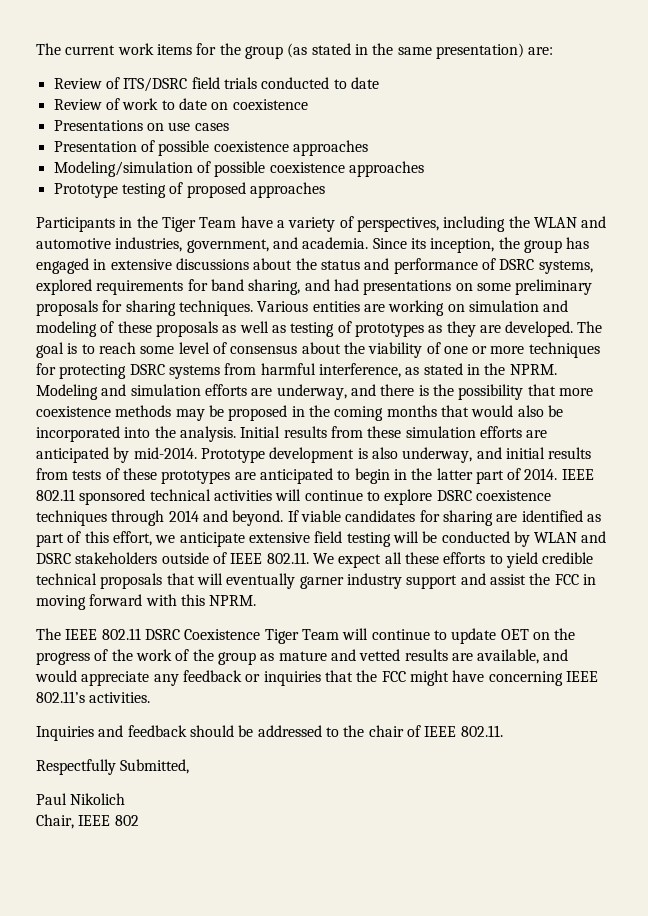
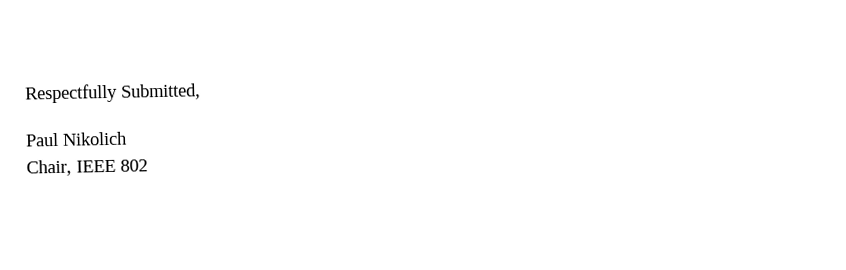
[36,43,554,59] [53,77,379,92] [53,98,308,110] [53,120,229,131] [53,140,368,156] [53,161,424,177] [53,182,325,198] [36,216,607,232] [36,237,590,253] [36,258,593,274] [36,279,593,295] [36,300,569,316] [36,321,603,337] [36,342,600,358] [36,363,557,379] [36,384,593,400] [36,405,563,421] [36,426,548,442] [36,447,592,463] [36,468,594,484] [36,489,551,505] [36,510,601,526] [36,531,607,547] [36,552,594,568] [36,573,596,589] [36,594,257,610] [36,628,576,644] [36,649,569,665] [35,670,598,686] [36,691,151,703] [36,725,503,741] The current work items for the group (as stated in the same presentation) are: // Review of ITS/DSRC field trials conducted to date // Review of work to date on coexistence // Presentations on use cases // Presentation of possible coexistence approaches // Modeling/simulation of possible coexistence approaches // Prototype testing of proposed approaches // Participants in the Tiger Team have a variety of perspectives, including the WLAN and automotive industries, government, and academia. Since its inception, the group has engaged in extensive discussions about the status and performance of DSRC systems, explored requirements for band sharing, and had presentations on some preliminary proposals for sharing techniques. Various entities are working on simulation and modeling of these proposals as well as testing of prototypes as they are developed. The goal is to reach some level of consensus about the viability of one or more techniques for protecting DSRC systems from harmful interference, as stated in the NPRM. Modeling and simulation efforts are underway, and there is the possibility that more coexistence methods may be proposed in the coming months that would also be incorporated into the analysis. Initial results from these simulation efforts are anticipated by mid-2014. Prototype development is also underway, and initial results from tests of these prototypes are anticipated to begin in the latter part of 2014. IEEE 802.11 sponsored technical activities will continue to explore DSRC coexistence techniques through 2014 and beyond. If viable candidates for sharing are identified as part of this effort, we anticipate extensive field testing will be conducted by WLAN and DSRC stakeholders outside of IEEE 802.11. We expect all these efforts to yield credible technical proposals that will eventually garner industry support and assist the FCC in moving forward with this NPRM. // The IEEE 802.11 DSRC Coexistence Tiger Team will continue to update OET on the progress of the work of the group as mature and vetted results are available, and would appreciate any feedback or inquiries that the FCC might have concerning IEEE 802.11’s activities. // Inquiries and feedback should be addressed to the chair of IEEE 802.11. // -> (24, 93) none

